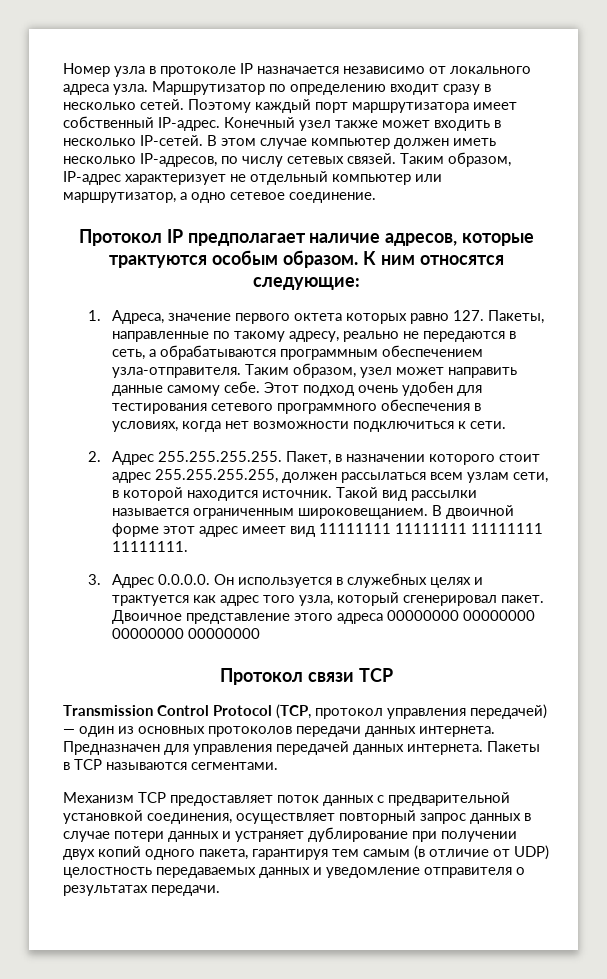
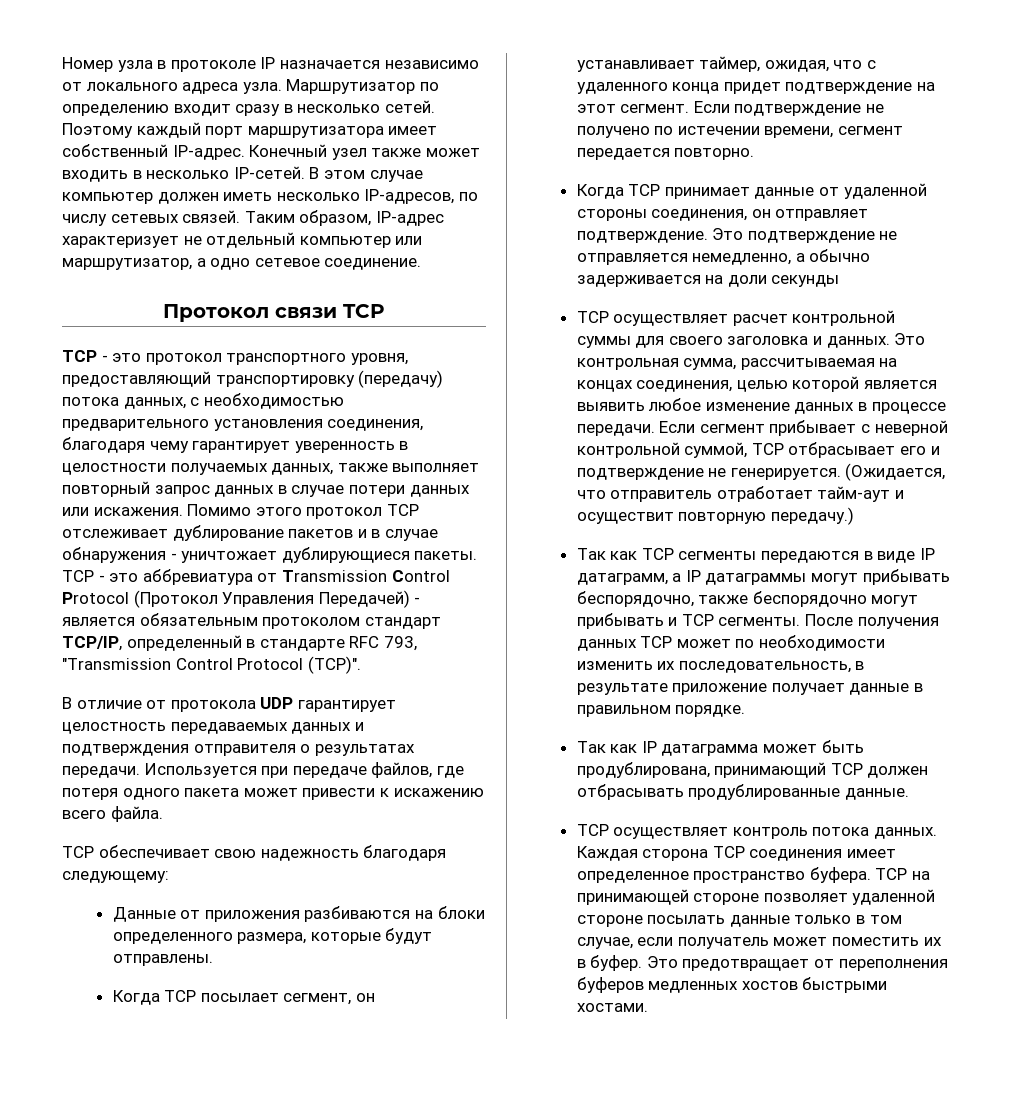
[166,229,535,246] [109,250,504,268] [253,277,360,290] [87,310,545,324] [112,331,517,342] [112,345,484,360] [112,363,518,378] [112,381,483,396] [112,399,482,414] [112,421,507,432] [87,451,541,465] [112,469,549,483] [112,487,478,501] [112,505,515,519] [112,523,544,537] [112,541,189,552] [87,573,484,588] [112,592,545,606] [112,610,536,624] [112,628,261,639] [220,668,393,685] [63,704,547,719] [63,726,495,737] [63,741,540,755] [63,759,278,770] [63,792,510,806] [63,810,335,824] IP предполагает наличие адресов, которые трактуются особым образом. К ним относятся следующие: // 1. Адреса, значение первого октета которых равно 127. Пакеты, направленные по такому адресу, реально не передаются в сеть, а обрабатываются программным обеспечением узла-отправителя. Таким образом, узел может направить данные самому себе. Этот подход очень удобен для тестирования сетевого программного обеспечения в условиях, когда нет возможности подключиться к сети. // 2. Адрес 255.255.255.255. Пакет, в назначении которого стоит адрес 255.255.255.255, должен рассылаться всем узлам сети, в которой находится источник. Такой вид рассылки называется ограниченным широковещанием. В двоичной форме этот адрес имеет вид 11111111 11111111 11111111 11111111. // 3. Адрес 0.0.0.0. Он используется в служебных целях и трактуется как адрес того узла, который сгенерировал пакет. Двоичное представление этого адреса 00000000 00000000 00000000 00000000 // Протокол связи TCP // Transmission Control Protocol (TCP, протокол управления передачей) — один из основных протоколов передачи данных интернета. Предназначен для управления передачей данных интернета. Пакеты в TCP называются сегментами. // Механизм TCP предоставляет поток данных с предварительной установкой соединения, осуществляет -> [275,304,385,318] [62,350,408,365] [62,370,444,388] [62,393,344,409] [62,419,424,431] [62,437,409,453] [62,463,480,475] связи TCP // TCP - это протокол транспортного уровня, предоставляющий транспортировку (передачу) потока данных, с необходимостью предварительного установления соединения, благодаря чему гарантирует уверенность в целостности получаемых данных, также выполняет
[222,827,517,842] [63,845,549,860] и устраняет дублирование при получении двух копий одного пакета, гарантируя тем самым (в отличие от UDP) -> [62,504,419,519] [62,525,438,541] [62,547,478,563] [62,569,450,585] [62,590,421,608] [62,613,441,629] [62,635,417,651] [62,656,361,674] [62,697,396,712] или искажения. Помимо этого протокол TCP отслеживает дублирование пакетов и в случае обнаружения - уничтожает дублирующиеся пакеты. TCP - это аббревиатура от Transmission Control Protocol (Протокол Управления Передачей) - является обязательным протоколом стандарт TCP/IP, определенный в стандарте RFC 793, "Transmission Control Protocol (TCP)". // В отличие от протокола UDP гарантирует
[326,867,420,878] уведомление -> [62,744,189,756] подтверждения
(220, 890) none -> [144,762,464,778] [62,788,484,800] [62,806,163,822] [62,845,447,861] [62,871,169,883] [112,906,485,922] [112,928,433,944] [112,954,213,966] [112,990,375,1005] [576,56,876,72] [576,82,935,94] [576,101,884,116] [576,126,903,138] [576,148,755,160] [576,183,927,199] [576,209,869,221] [576,228,898,243] [576,249,871,265] [576,275,840,287] [576,310,896,326] [576,333,926,348] [576,358,898,370] [576,376,937,392] [576,398,946,414] [576,420,948,436] [576,442,940,458] [576,463,946,481] [576,486,904,502] [576,507,854,525] [576,548,935,563] [576,569,950,585] [576,591,919,607] [576,613,939,629] [576,635,885,651] [576,661,865,673] [576,683,923,695] [576,705,746,717] [576,740,864,756] [576,762,929,778] [576,784,909,800] [576,824,937,839] [576,846,896,861] [576,867,930,883] [576,889,936,905] [576,915,902,927] [576,937,942,949] [576,955,948,971] [576,977,888,993] [576,1003,648,1012] Используется при передаче файлов, где потеря одного пакета может привести к искажению всего файла. // TCP обеспечивает свою надежность благодаря следующему: // Данные от приложения разбиваются на блоки определенного размера, которые будут отправлены. // Когда TCP посылает сегмент, он устанавливает таймер, ожидая, что с удаленного конца придет подтверждение на этот сегмент. Если подтверждение не получено по истечении времени, сегмент передается повторно. // Когда TCP принимает данные от удаленной стороны соединения, он отправляет подтверждение. Это подтверждение не отправляется немедленно, а обычно задерживается на доли секунды // TCP осуществляет расчет контрольной суммы для своего заголовка и данных. Это контрольная сумма, рассчитываемая на концах соединения, целью которой является выявить любое изменение данных в процессе передачи. Если сегмент прибывает с неверной контрольной суммой, TCP отбрасывает его и подтверждение не генерируется. (Ожидается, что отправитель отработает тайм-аут и осуществит повторную передачу.) // Так как TCP сегменты передаются в виде IP датаграмм, а IP датаграммы могут прибывать беспорядочно, также беспорядочно могут прибывать и TCP сегменты. После получения данных TCP может по необходимости изменить их последовательность, в результате приложение получает данные в правильном порядке. // Так как IP датаграмма может быть продублирована, принимающий TCP должен отбрасывать продублированные данные. // TCP осуществляет контроль потока данных. Каждая сторона TCP соединения имеет определенное пространство буфера. TCP на принимающей стороне позволяет удаленной стороне посылать данные только в том случае, если получатель может поместить их в буфер. Это предотвращает от переполнения буферов медленных хостов быстрыми хостами.

